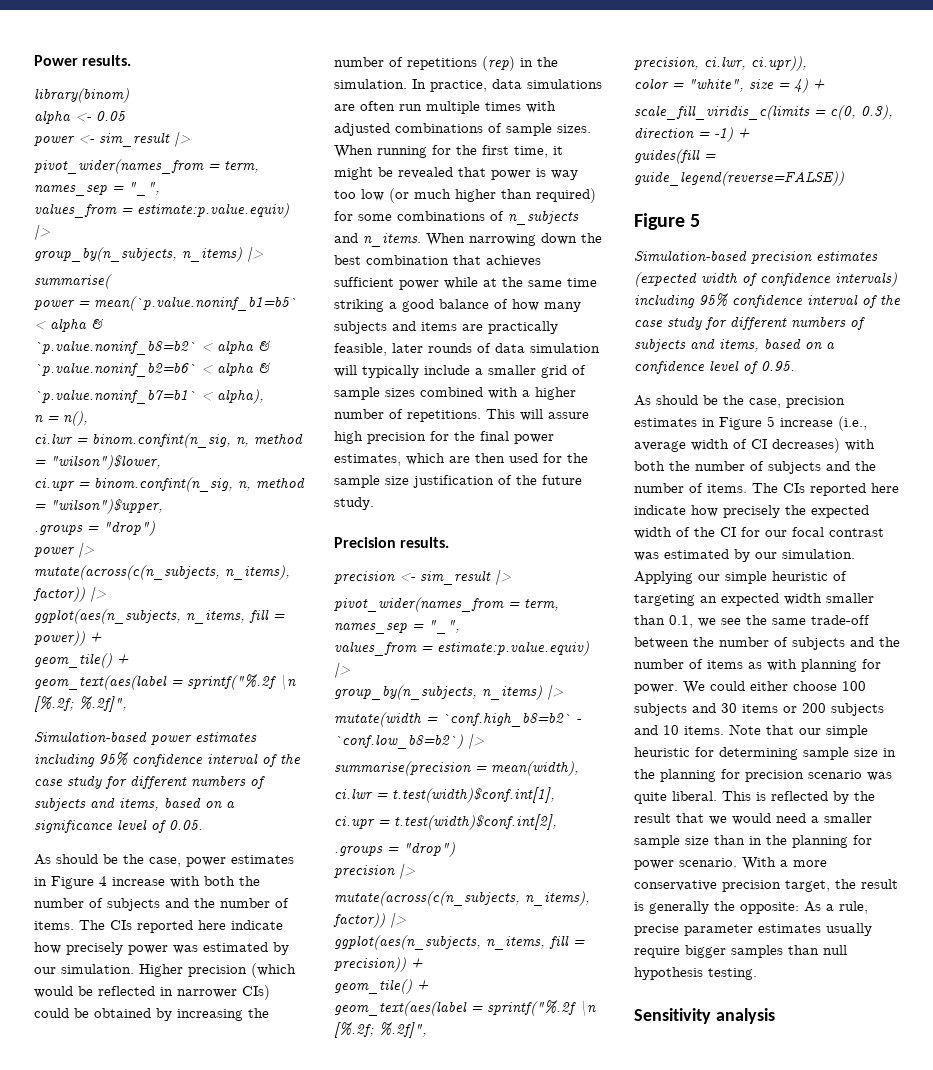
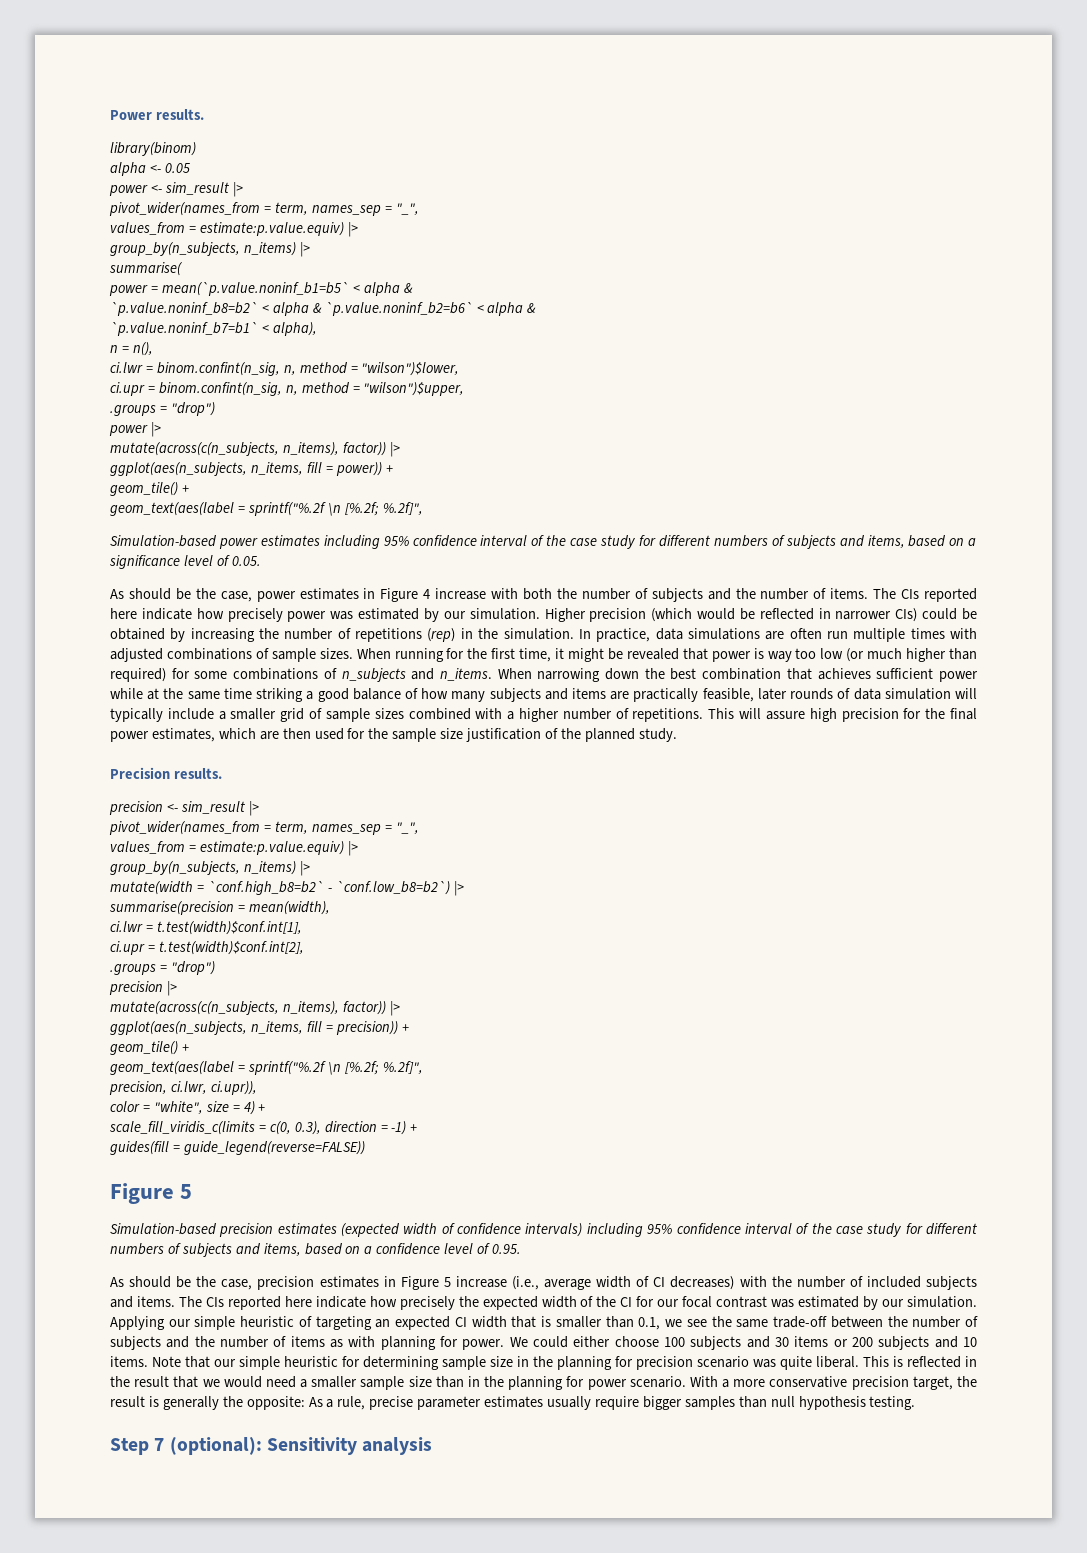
[542,475,582,485] future -> [584,728,635,742] planned
[634,461,876,474] [634,483,703,493] both the number of subjects and the number of -> [771,1276,978,1290] [110,1296,133,1308] the number of included subjects and
[784,593,822,605] width -> [454,1316,552,1328] CI width that is
[833,791,849,804] by -> [965,1356,977,1367] in
(757, 974) none -> [110,1437,262,1455] Step 7 (optional):

